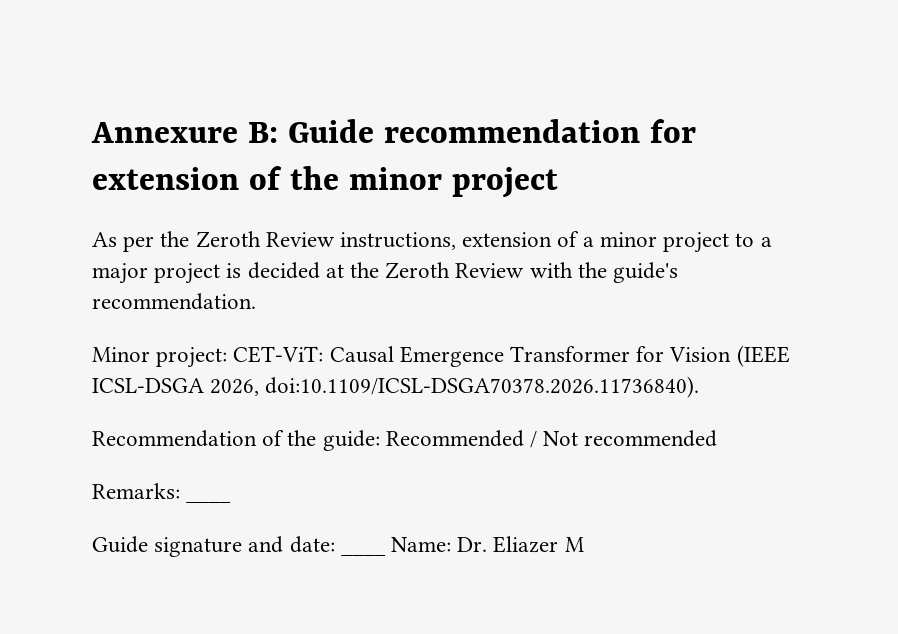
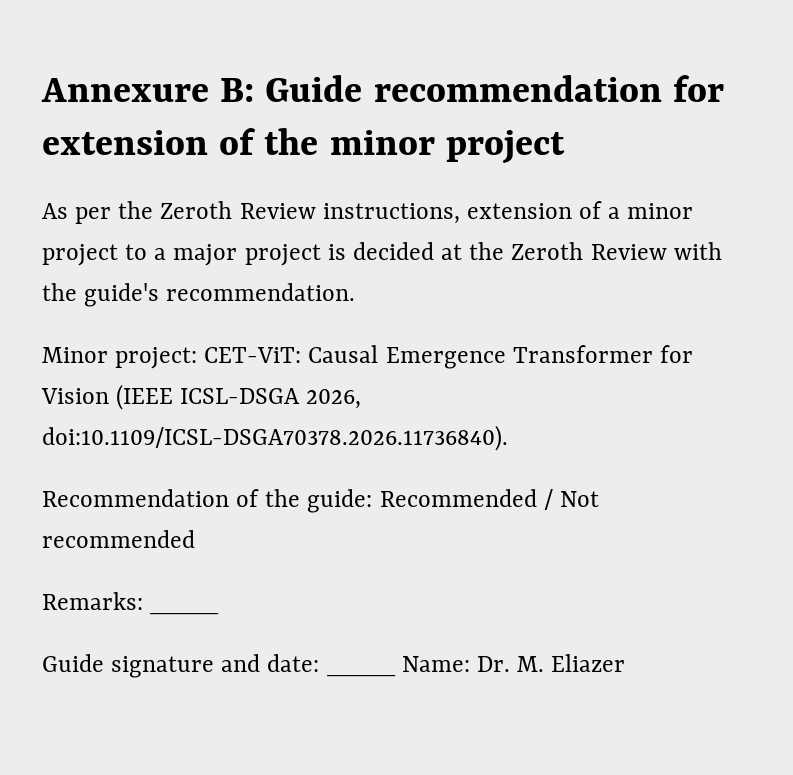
[493,536,584,553] Eliazer M -> [517,654,626,672] M. Eliazer

